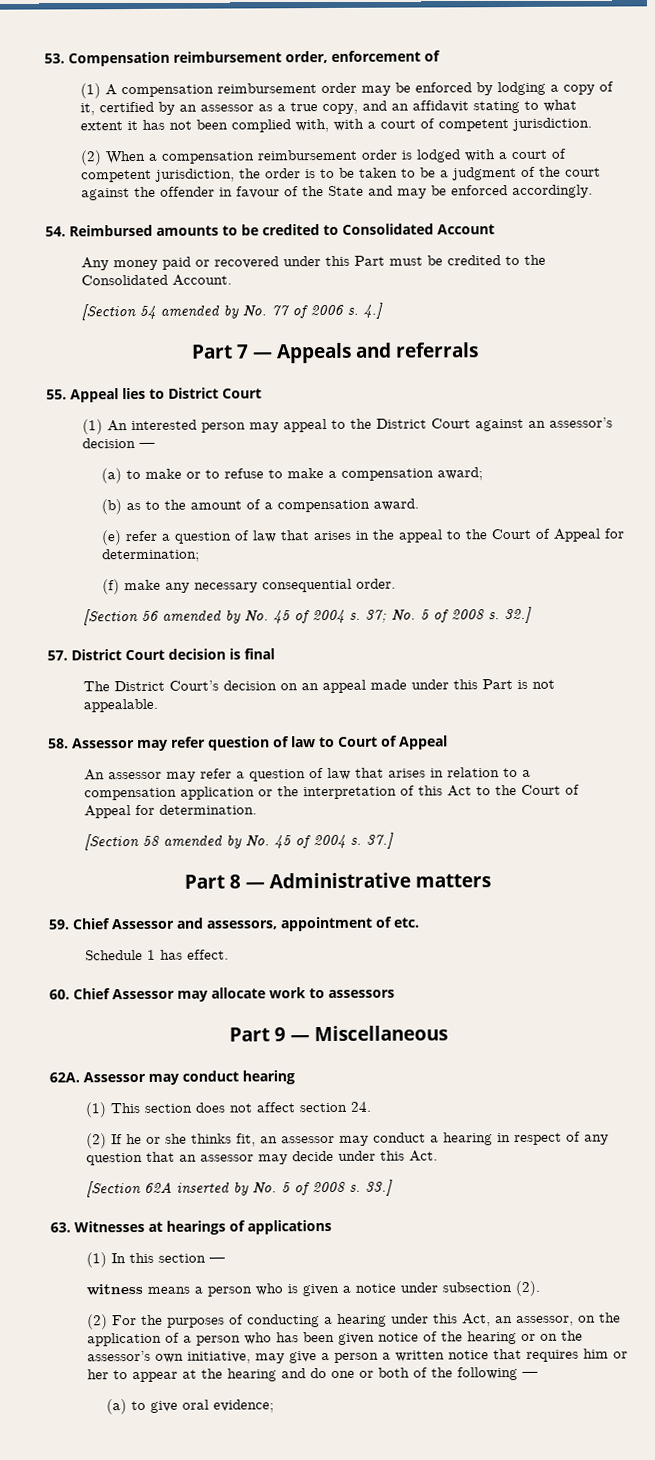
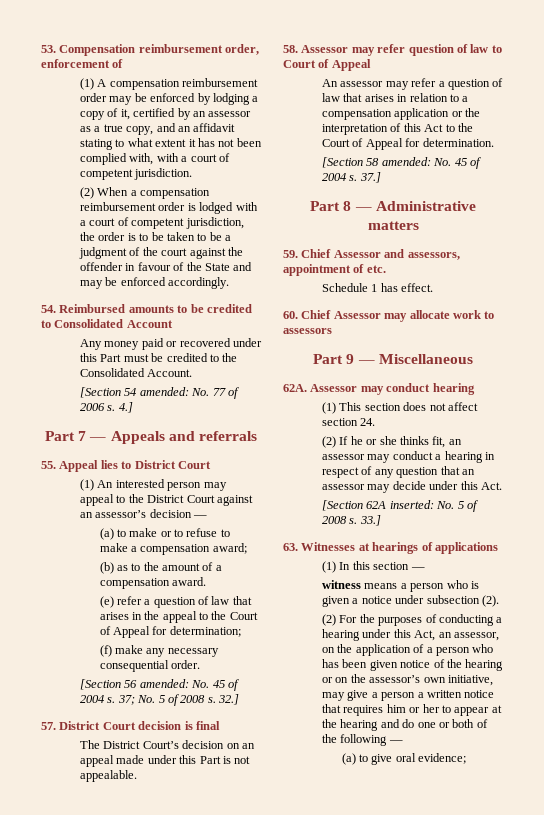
[160,304,240,319] amended by -> [139,387,189,396] amended:
[162,609,242,624] amended by -> [139,679,189,688] amended:
[163,834,243,849] amended by -> [381,157,431,166] amended:
[176,1181,250,1196] inserted by -> [389,500,434,509] inserted:

